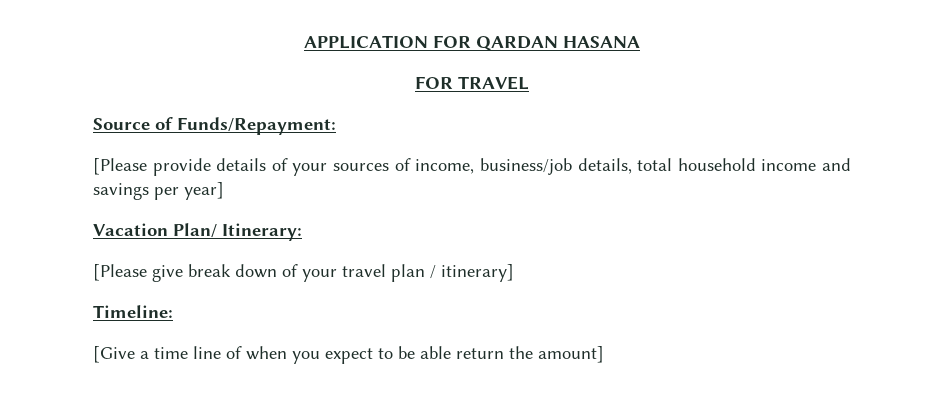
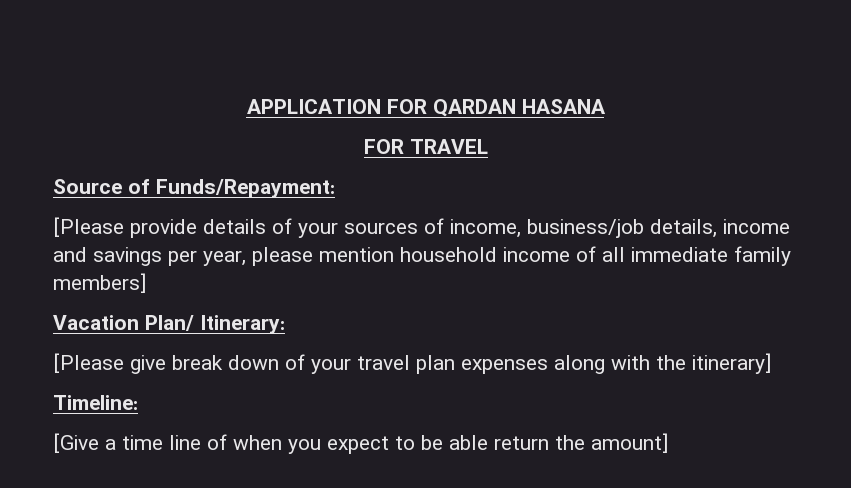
[637,158,756,171] total household -> (717, 228) none
[184,182,224,200] year] -> [203,246,791,266] [53,273,147,293] year, please mention household income of all immediate family members]
[430,265,436,279] / -> [461,355,686,374] expenses along with the

